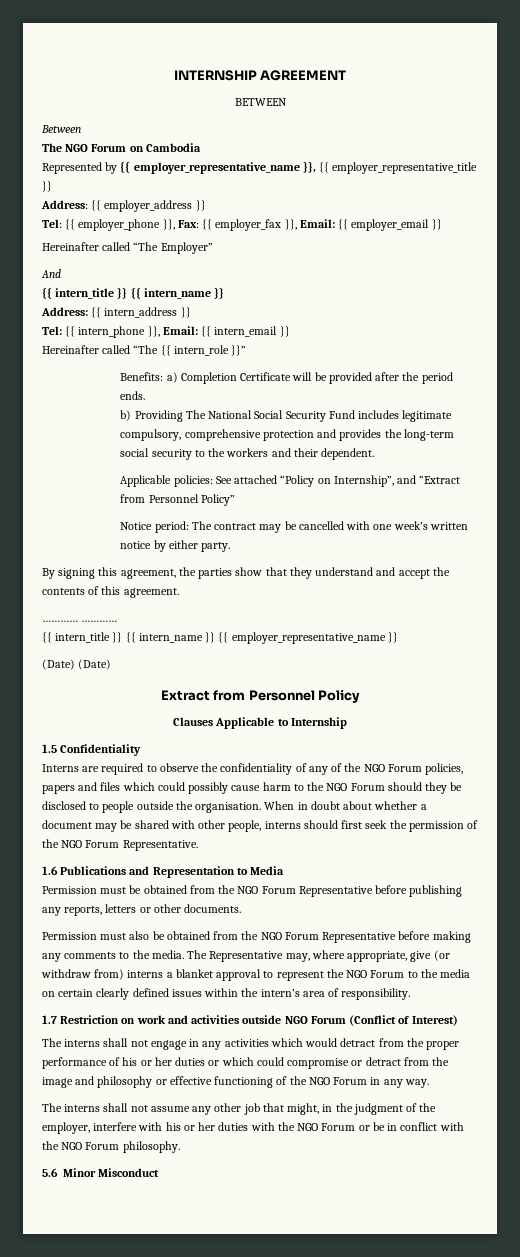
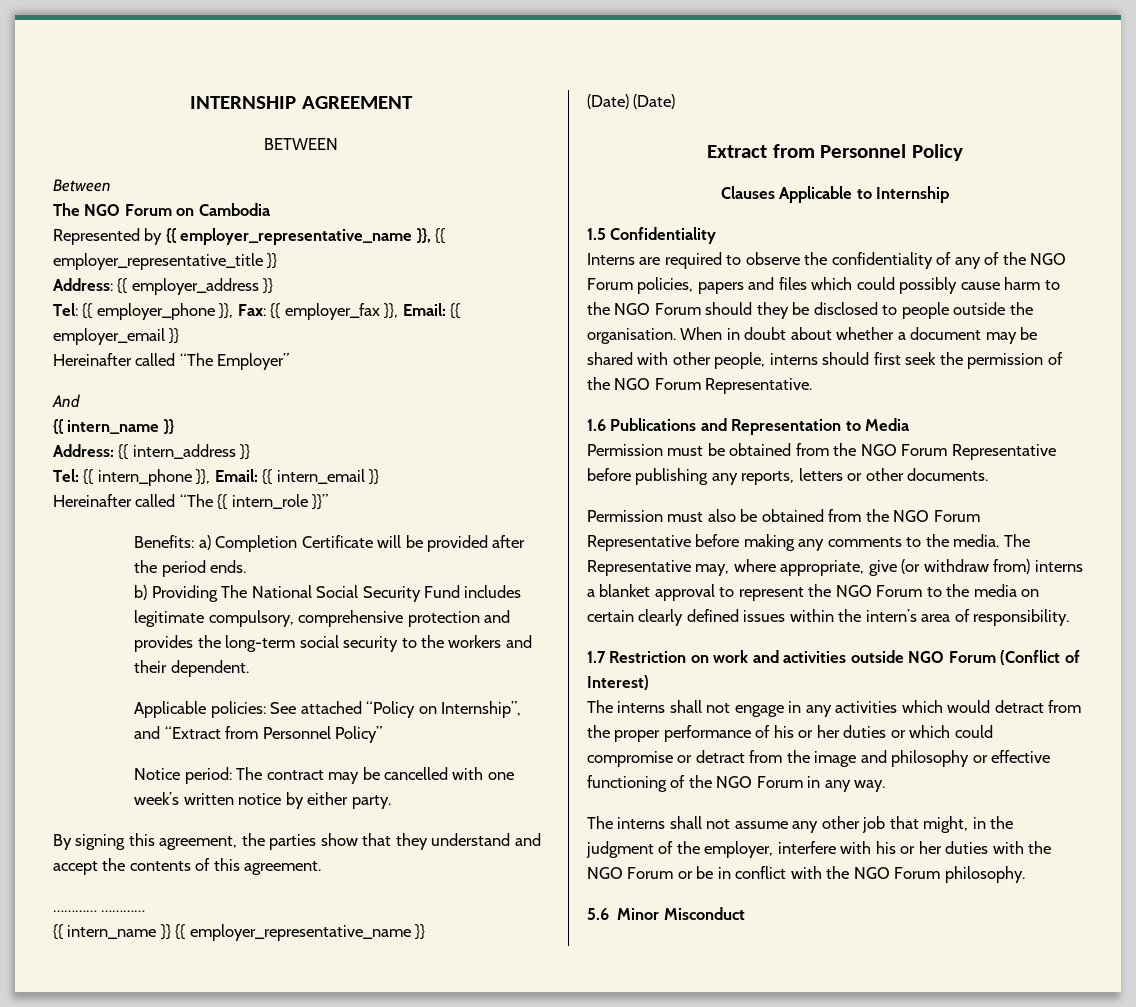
[55,287,141,299] intern_title }} {{ -> (64, 426) none
[55,632,136,643] intern_title }} {{ -> (63, 932) none

